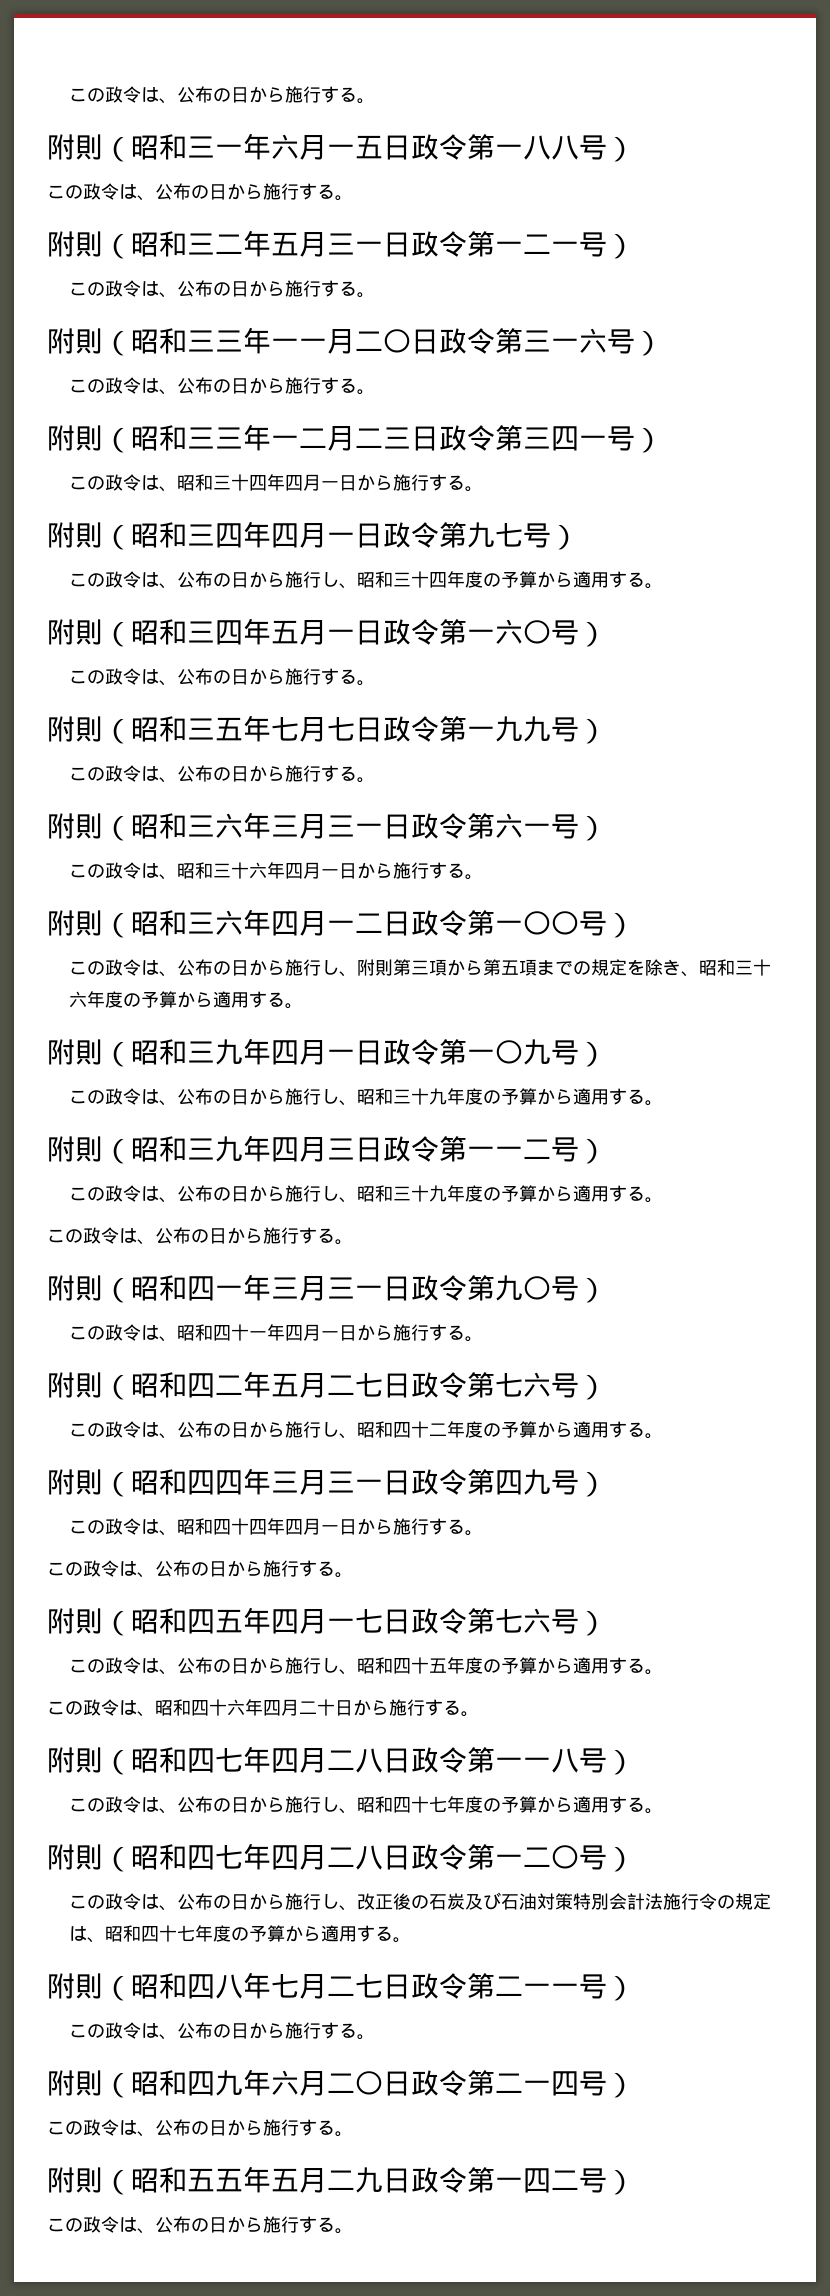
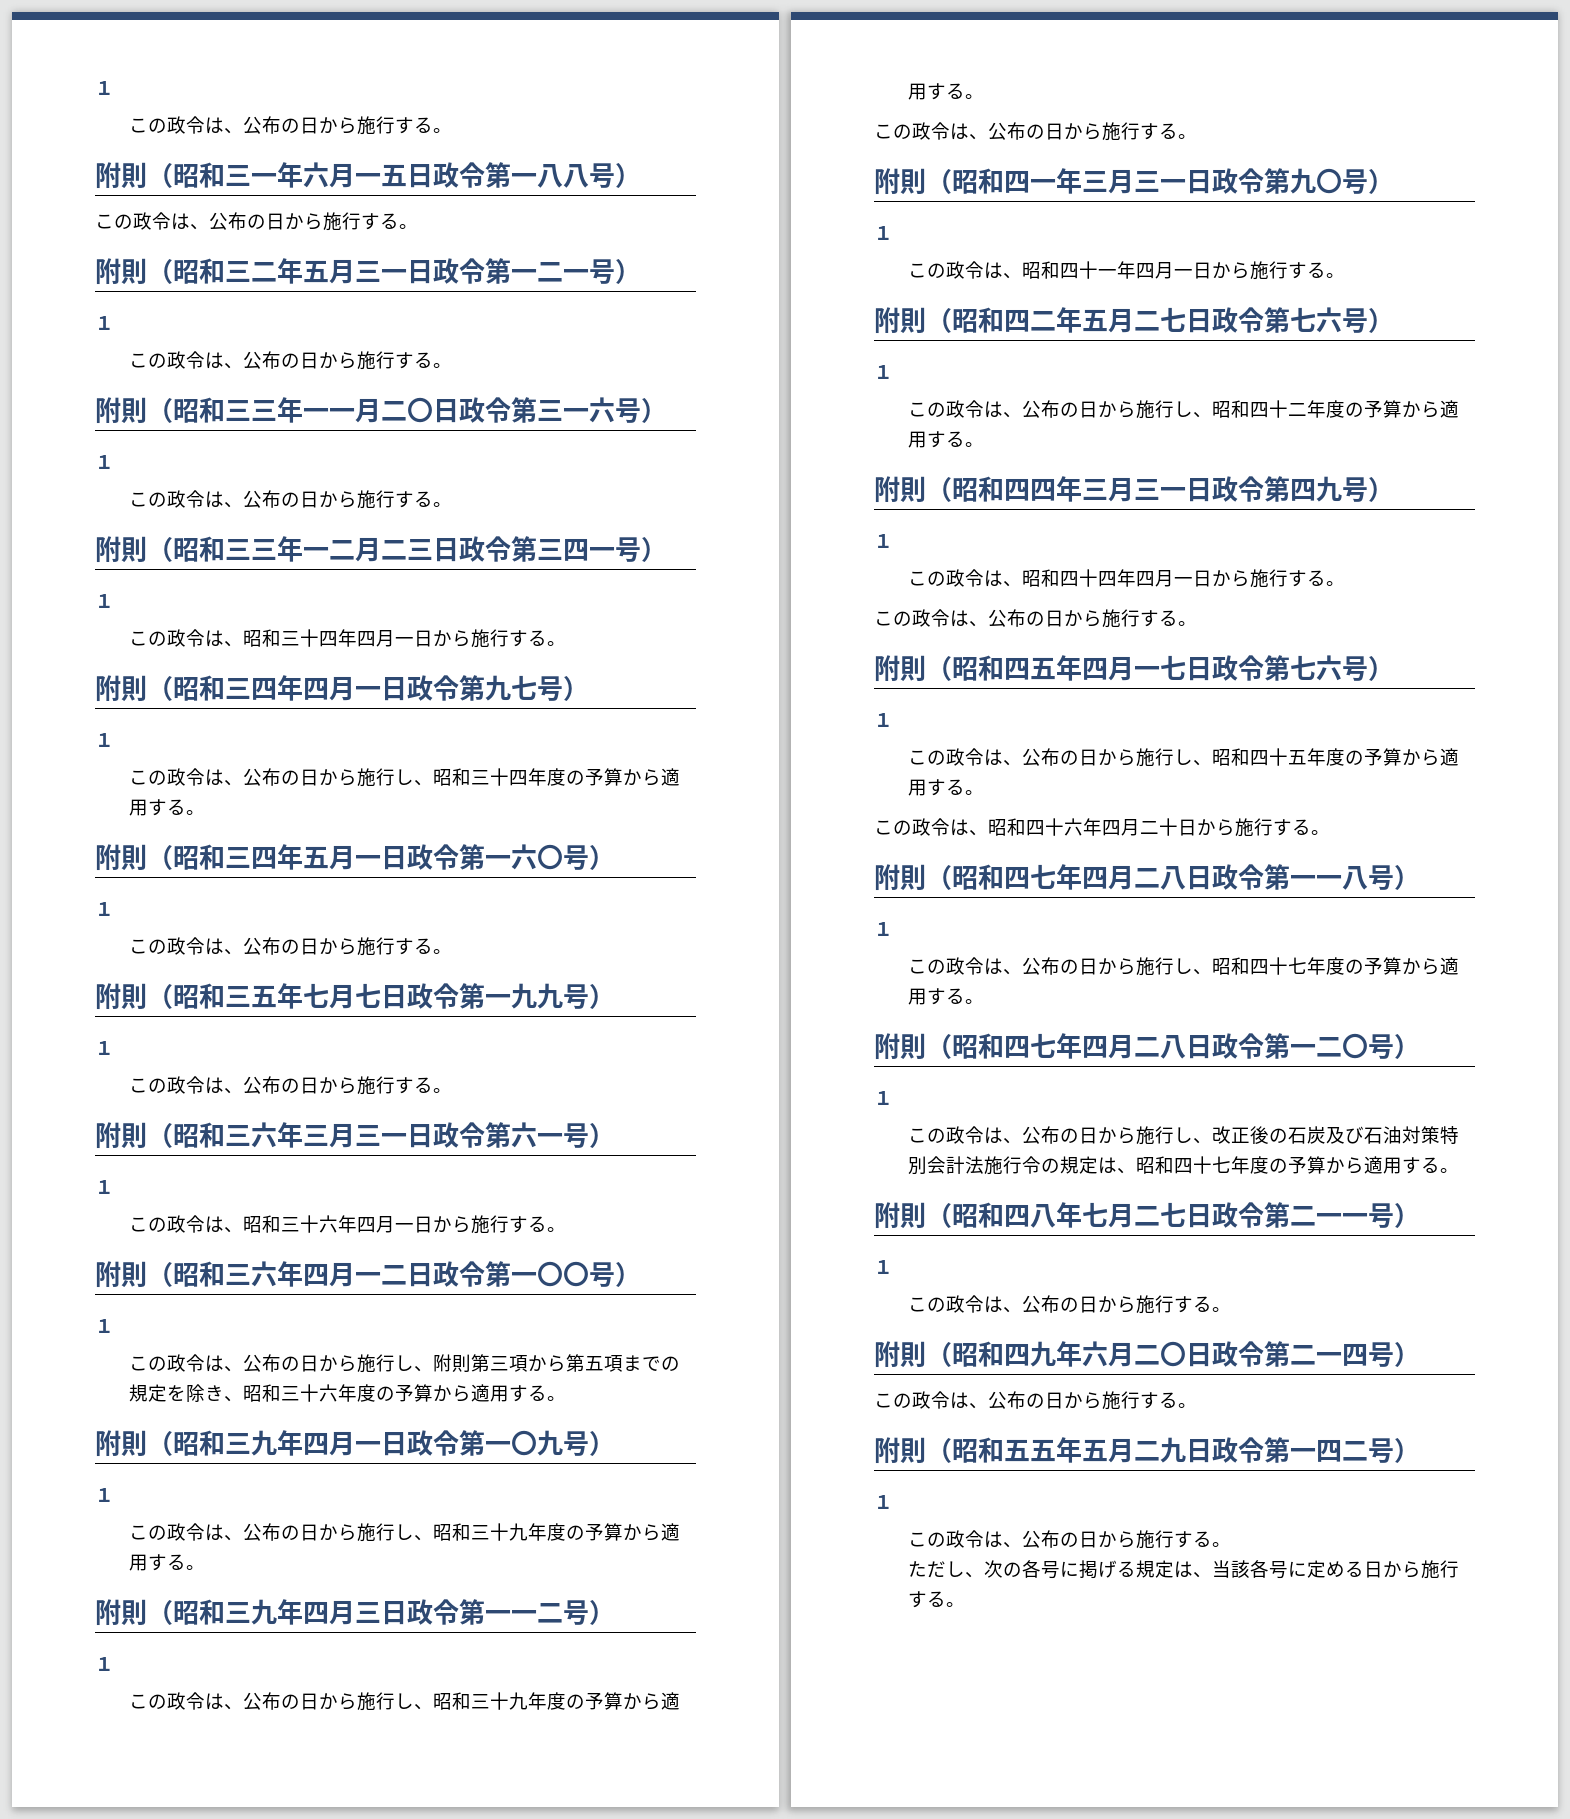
(69, 95) none -> [95,81,114,95] １ //
(635, 246) none -> [95,316,114,330] // １
(663, 343) none -> [95,455,114,469] // １
(663, 440) none -> [95,594,114,608] // １
(579, 537) none -> [95,733,114,747] // １
(607, 634) none -> [95,902,114,916] // １
(607, 731) none -> [95,1041,114,1055] // １
(607, 828) none -> [95,1180,114,1194] // １
(635, 925) none -> [95,1319,114,1333] // １
(607, 1054) none -> [95,1488,114,1502] // １
(607, 1151) none -> [95,1657,114,1671] // １
(607, 1290) none -> [874,226,893,240] // １
(607, 1387) none -> [874,365,893,379] // １
(607, 1484) none -> [874,534,893,548] // １
(607, 1623) none -> [874,713,893,727] // １
(635, 1762) none -> [874,922,893,936] // １
(635, 1859) none -> [874,1091,893,1105] // １
(635, 1988) none -> [874,1260,893,1274] // １
[47,2216,353,2234] // この政令は、公布の日から施行する。 -> [874,1495,893,1509] [908,1530,1232,1549] [908,1560,1460,1579] [908,1591,966,1608] // １ // この政令は、公布の日から施行する。 // ただし、次の各号に掲げる規定は、当該各号に定める日から施行する。

